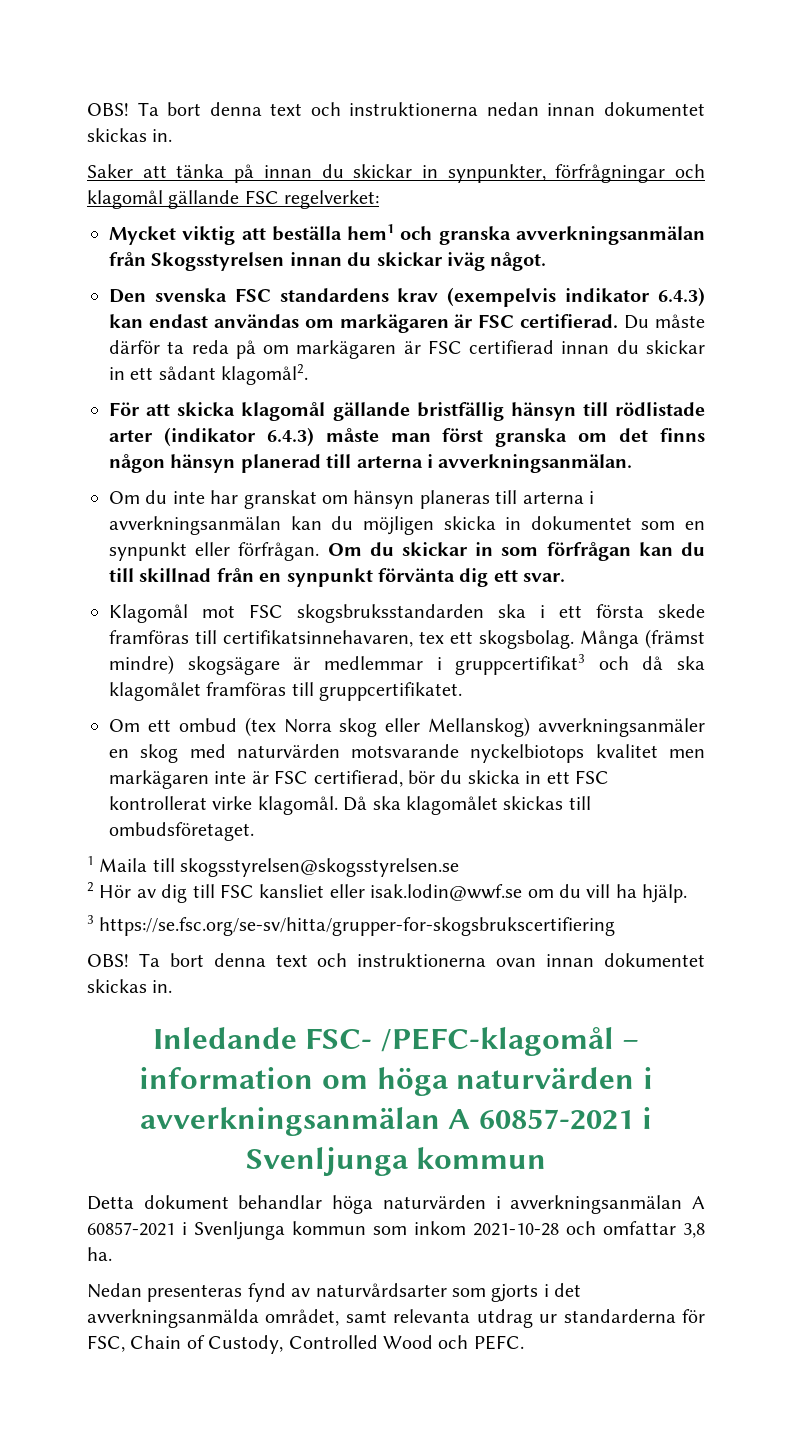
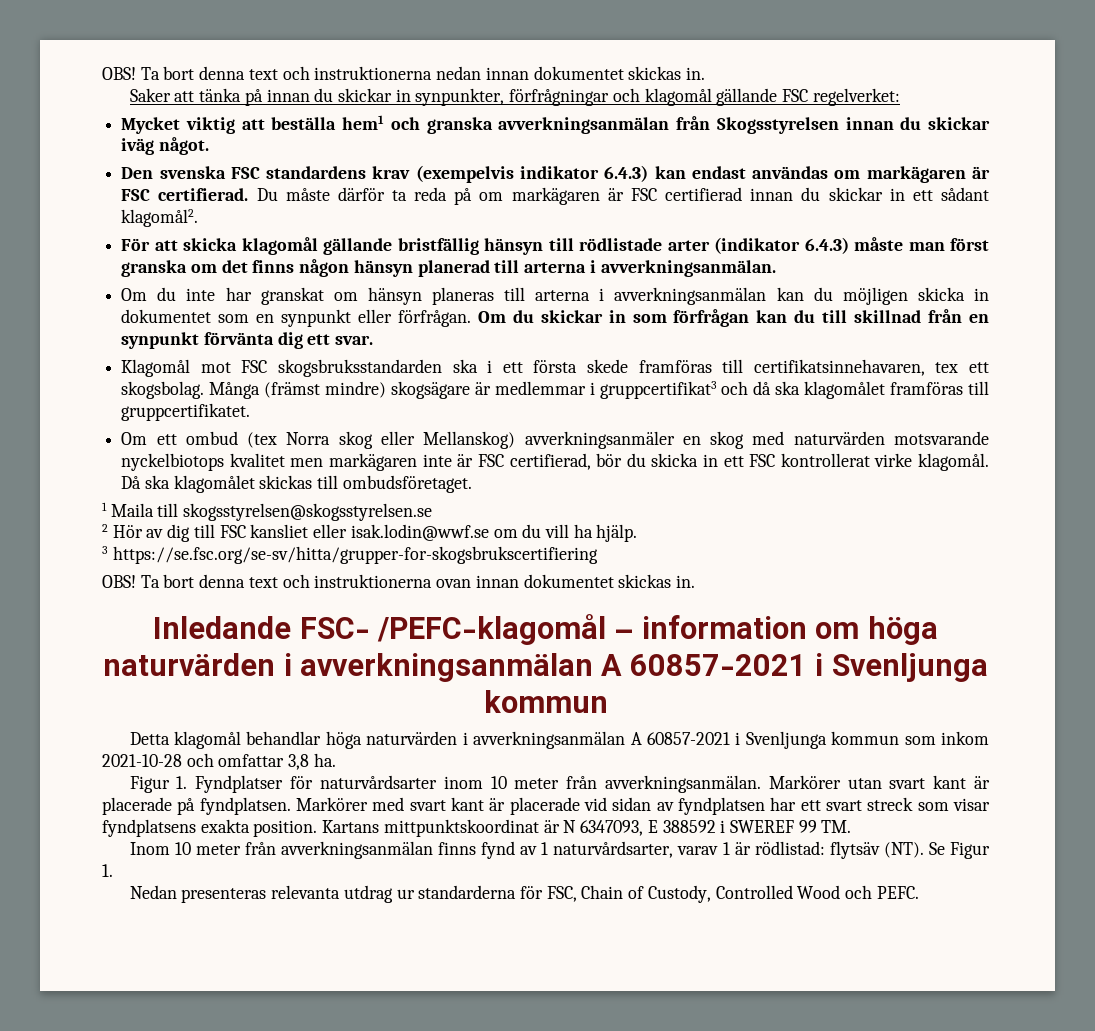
[143,1195,229,1209] dokument -> [174,731,242,749] klagomål
[87,1283,582,1302] [87,1309,387,1328] Nedan presenteras fynd av naturvårdsarter som gjorts i det avverkningsanmälda området, samt -> [129,775,991,793] [102,797,991,815] [102,819,852,837] [129,841,990,859] [102,864,113,877] [129,885,267,903] Figur 1. Fyndplatser för naturvårdsarter inom 10 meter från avverkningsanmälan. Markörer utan svart kant är placerade på fyndplatsen. Markörer med svart kant är placerade vid sidan av fyndplatsen har ett svart streck som visar fyndplatsens exakta position. Kartans mittpunktskoordinat är N 6347093, E 388592 i SWEREF 99 TM. // Inom 10 meter från avverkningsanmälan finns fynd av 1 naturvårdsarter, varav 1 är rödlistad: flytsäv (NT). Se Figur 1. // Nedan presenteras

